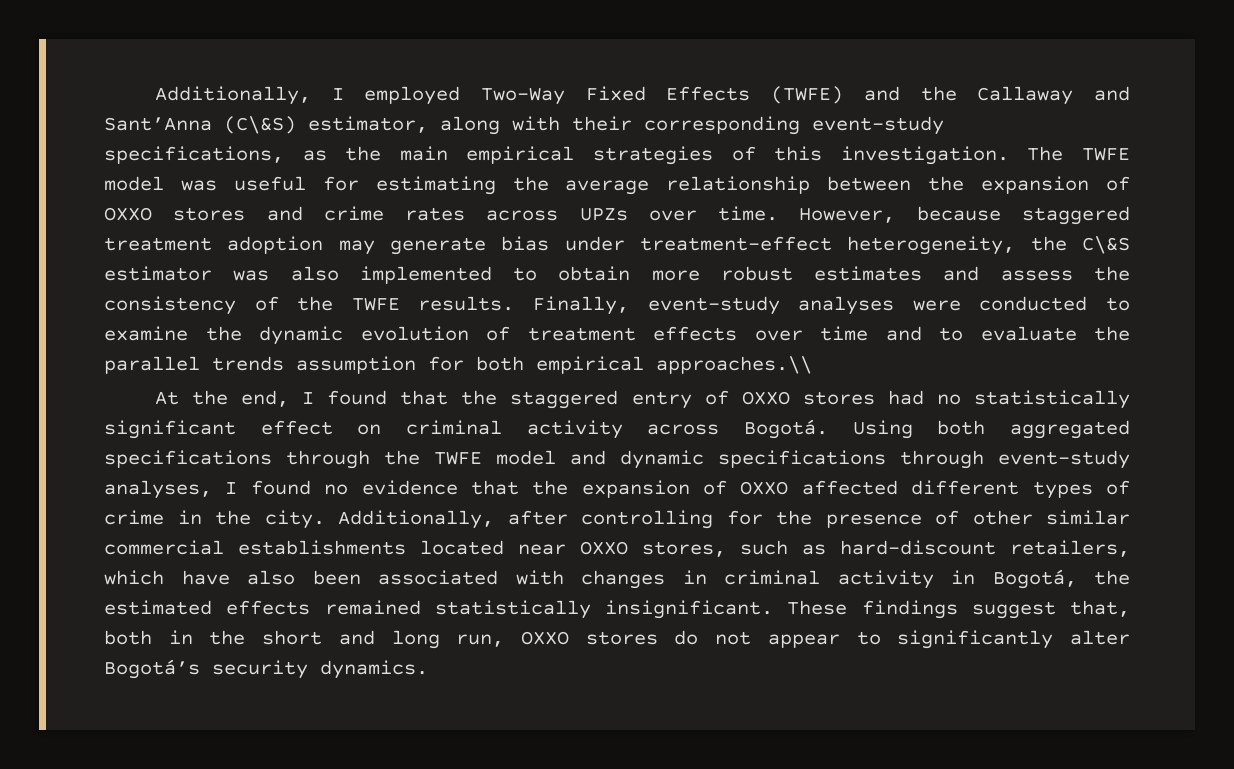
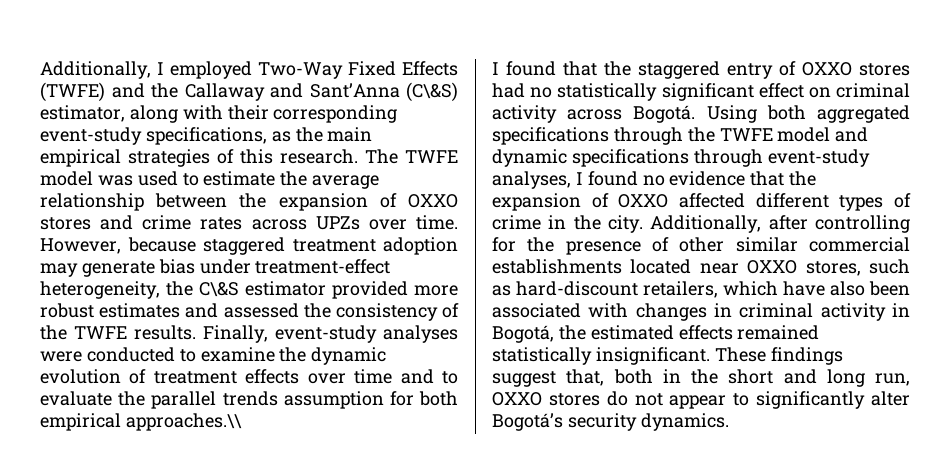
[840,146,1009,165] investigation. -> [280,149,358,164] research.
[233,176,496,195] useful for estimating -> [137,171,276,186] used to estimate
[233,266,631,284] was also implemented to obtain -> [332,281,408,299] provided
[1000,270,1073,281] assess -> [223,303,299,318] assessed
[154,390,289,407] At the end, -> (242, 422) none

